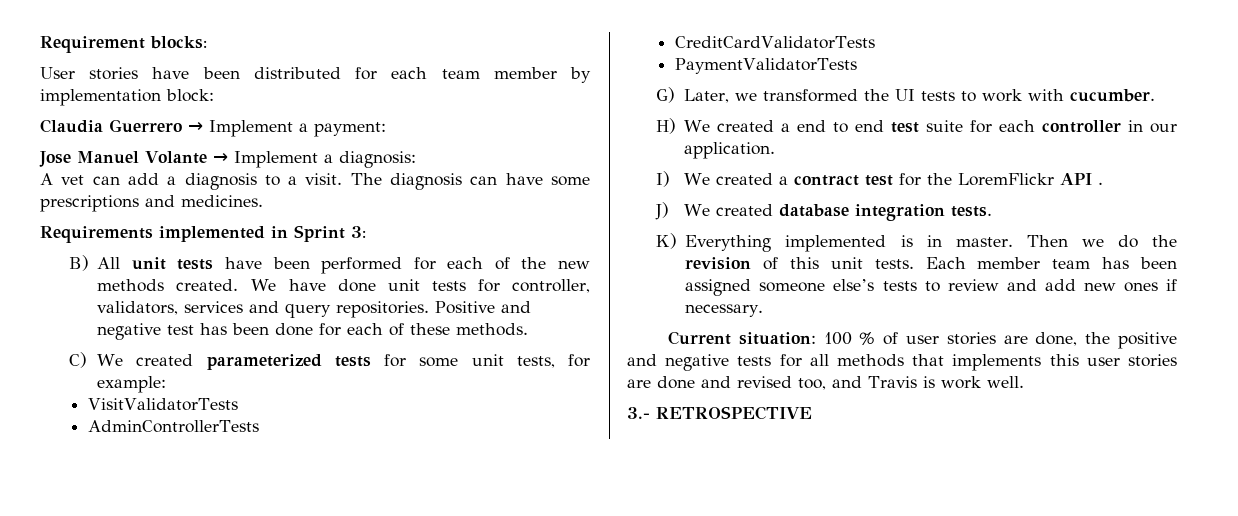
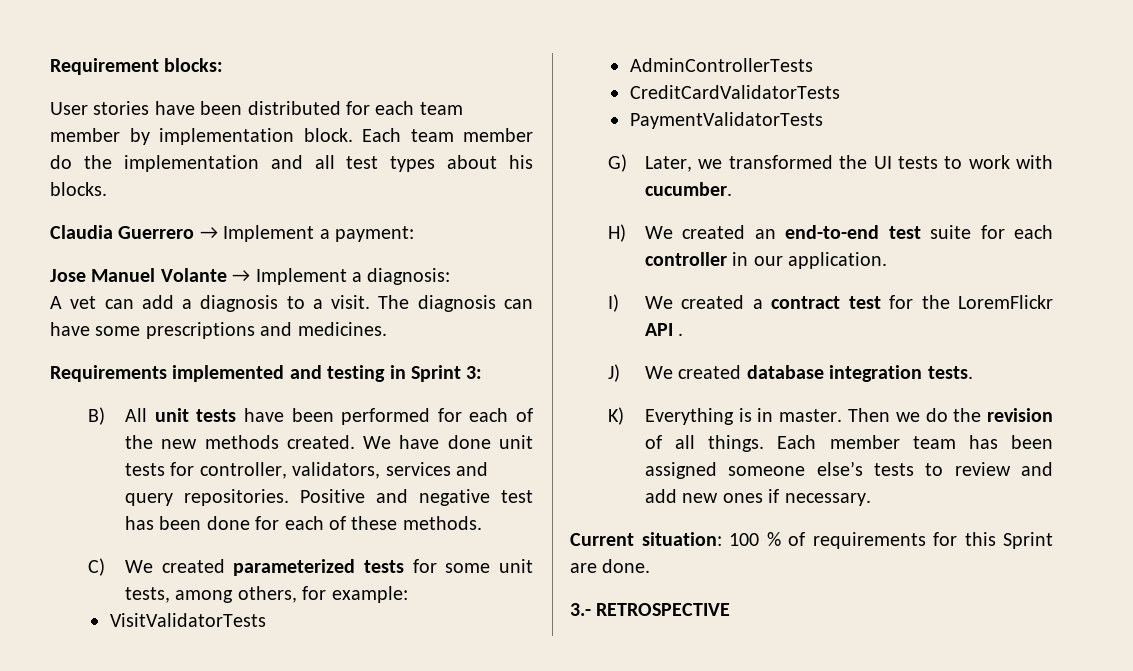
[166,89,214,102] block: -> [303,128,533,142] [50,155,533,172] [50,182,107,196] block. Each team member do the implementation and all test types about his blocks.
(265, 234) none -> [289,365,386,382] and testing
(555, 362) none -> [175,586,297,603] among others,
[781,120,885,133] a end to end -> [754,225,880,239] an end-to-end
[785,235,887,252] implemented -> (734, 416) none
[790,257,914,269] this unit tests. -> [675,435,765,452] all things.
[905,332,1178,349] [627,354,1177,371] [627,376,1024,390] user stories are done, the positive and negative tests for all methods that implements this user stories are done and revised too, and Travis is work well. -> [812,532,1053,549] [570,559,651,573] requirements for this Sprint are done.

